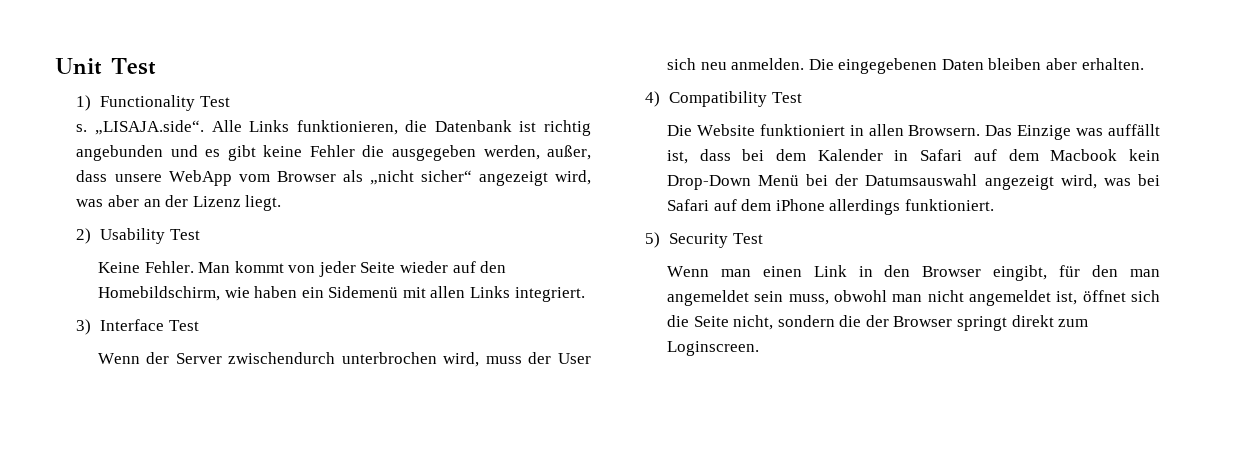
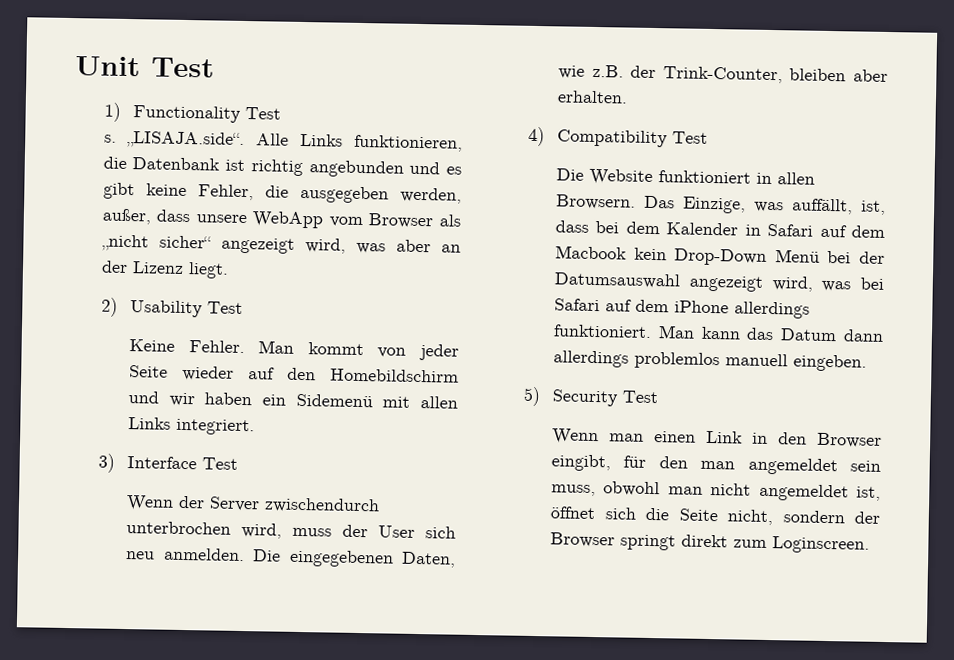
[309,145,355,157] Fehler -> [197,184,254,201] Fehler,
[97,286,250,301] Homebildschirm, wie -> [330,368,459,383] [128,391,195,407] Homebildschirm und wir
[941,59,984,70] Daten -> [401,551,456,568] [558,64,783,84] Daten, wie z.B. der Trink-Counter,
[1017,124,1160,140] Einzige was auffällt -> [683,196,854,215] Einzige, was auffällt,
(994, 205) none -> [657,325,884,342] [553,350,868,372] Man kann das Datum dann allerdings problemlos manuell eingeben.
[839,315,862,327] die -> (845, 517) none

